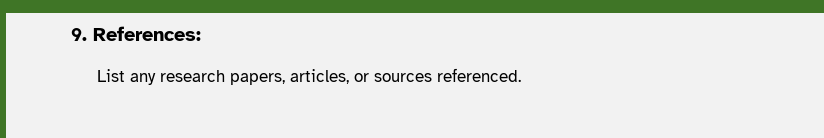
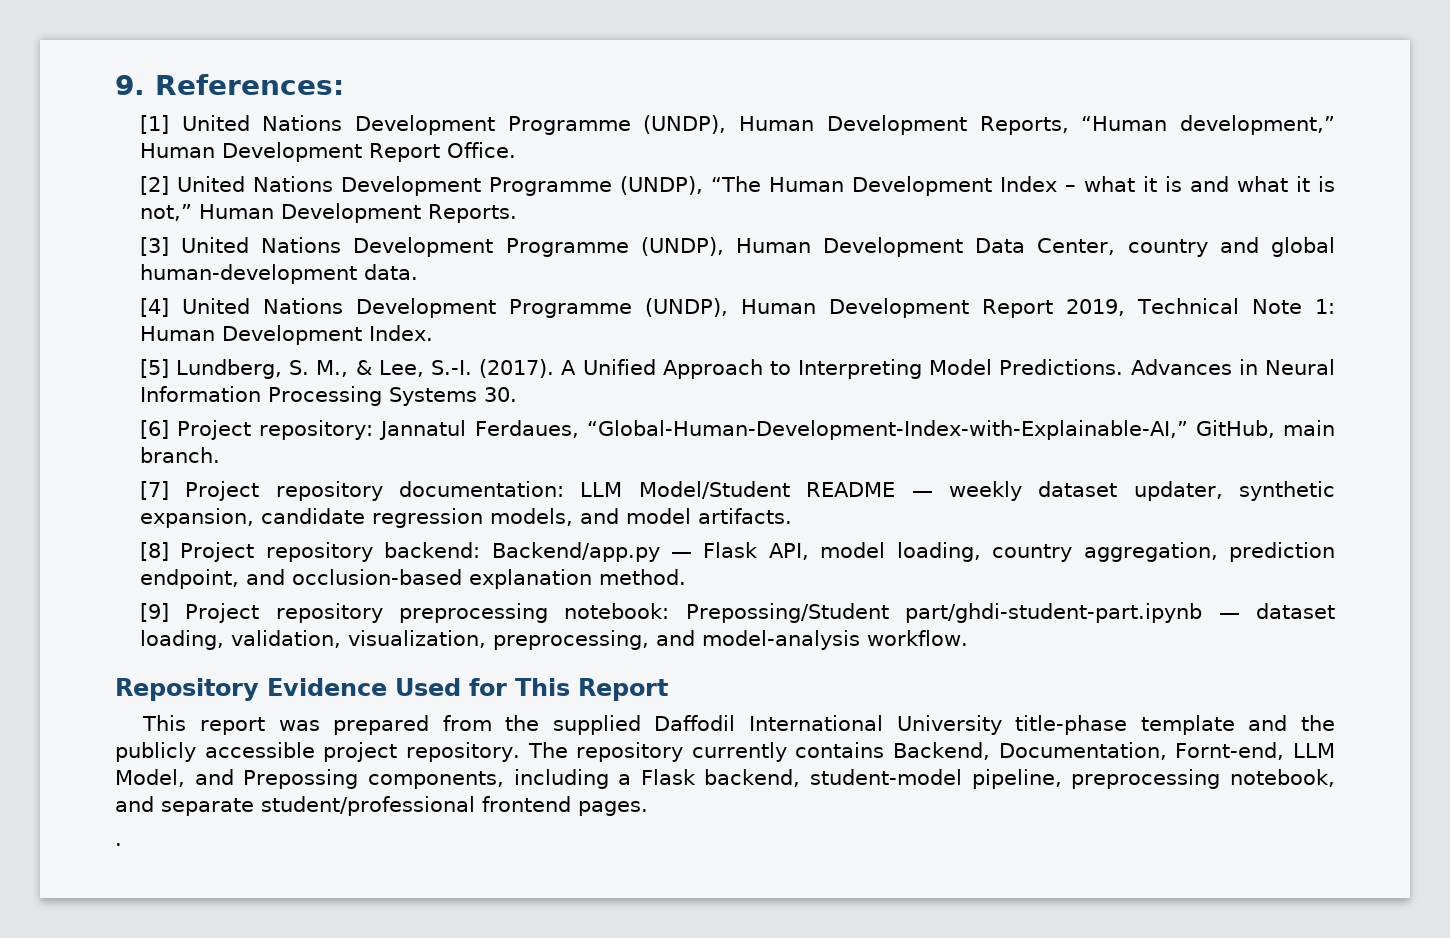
[97,68,522,85] List any research papers, articles, or sources referenced. -> [139,115,1335,135] [139,142,516,162] [139,176,1335,196] [139,203,517,223] [139,237,1335,257] [139,264,418,284] [139,298,1335,318] [139,325,433,345] [139,359,1336,379] [139,386,517,406] [139,420,1336,440] [139,447,220,463] [139,481,1335,501] [139,508,792,528] [139,542,1335,562] [139,569,686,589] [139,603,1335,623] [139,630,968,650] [115,678,668,701] [142,715,1335,735] [115,742,1336,762] [115,769,1335,789] [115,796,648,816] [115,843,122,846] [1] United Nations Development Programme (UNDP), Human Development Reports, “Human development,” Human Development Report Office. // [2] United Nations Development Programme (UNDP), “The Human Development Index – what it is and what it is not,” Human Development Reports. // [3] United Nations Development Programme (UNDP), Human Development Data Center, country and global human-development data. // [4] United Nations Development Programme (UNDP), Human Development Report 2019, Technical Note 1: Human Development Index. // [5] Lundberg, S. M., & Lee, S.-I. (2017). A Unified Approach to Interpreting Model Predictions. Advances in Neural Information Processing Systems 30. // [6] Project repository: Jannatul Ferdaues, “Global-Human-Development-Index-with-Explainable-AI,” GitHub, main branch. // [7] Project repository documentation: LLM Model/Student README — weekly dataset updater, synthetic expansion, candidate regression models, and model artifacts. // [8] Project repository backend: Backend/app.py — Flask API, model loading, country aggregation, prediction endpoint, and occlusion-based explanation method. // [9] Project repository preprocessing notebook: Prepossing/Student part/ghdi-student-part.ipynb — dataset loading, validation, visualization, preprocessing, and model-analysis workflow. // Repository Evidence Used for This Report // This report was prepared from the supplied Daffodil International University title-phase template and the publicly accessible project repository. The repository currently contains Backend, Documentation, Fornt-end, LLM Model, and Prepossing components, including a Flask backend, student-model pipeline, preprocessing notebook, and separate student/professional frontend pages. // .

